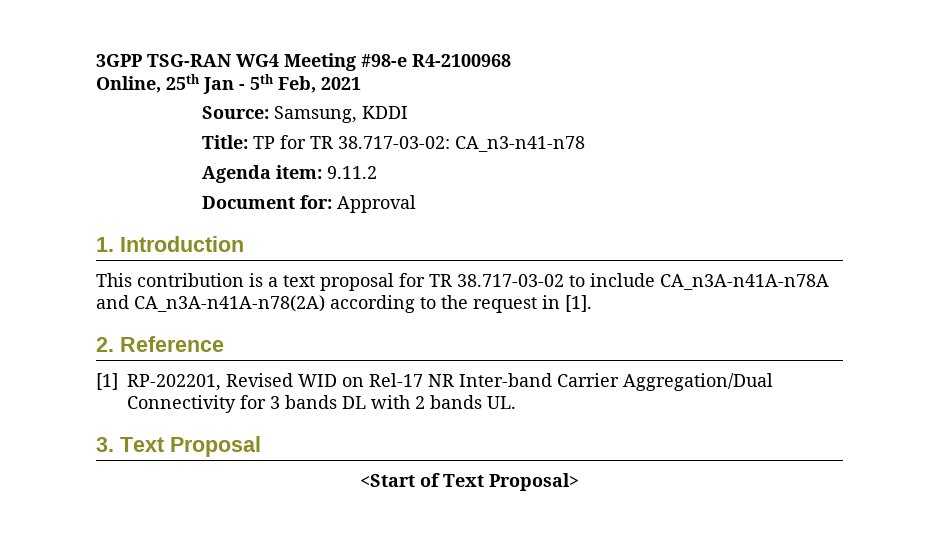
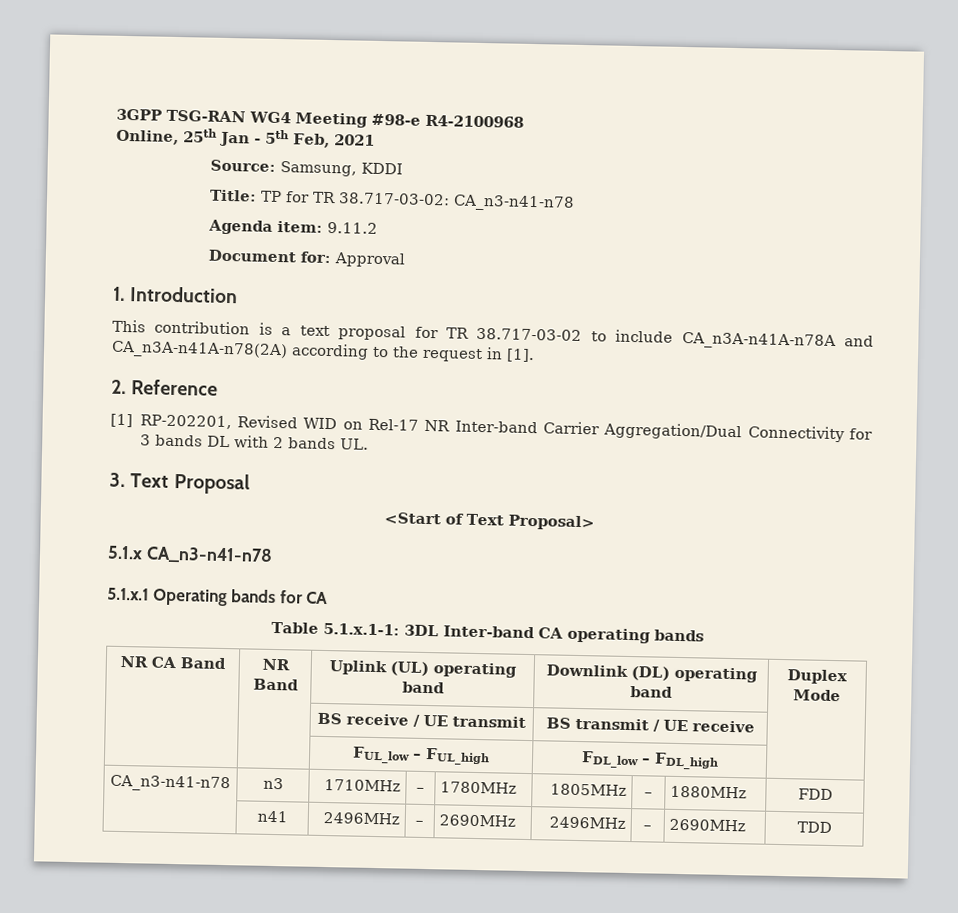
(579, 482) none -> [107,545,273,564] [107,587,329,607] [270,621,704,644] [120,655,226,670] [261,658,290,671] [252,678,299,691] [329,660,517,678] [401,681,445,694] [545,664,758,683] [630,686,673,698] [787,669,848,685] [793,689,841,702] [317,712,526,728] [545,717,755,733] [352,746,490,766] [580,751,719,770] [110,774,231,793] [262,777,284,790] [323,778,401,792] [416,787,425,792] [440,781,518,794] [549,783,627,796] [644,792,653,797] [670,785,748,799] [797,788,833,801] [256,810,288,823] [322,811,400,825] [415,820,424,825] [439,814,517,827] [548,816,626,829] [643,825,652,830] [669,818,747,832] [796,821,832,834] // 5.1.x CA_n3-n41-n78 // 5.1.x.1 Operating bands for CA // Table 5.1.x.1-1: 3DL Inter-band CA operating bands // NR CA Band | NR Band | Uplink (UL) operating band | Downlink (DL) operating band | Duplex Mode // | | BS receive / UE transmit | BS transmit / UE receive | // | | FUL_low – FUL_high | FDL_low – FDL_high | // CA_n3-n41-n78 | n3 | 1710MHz | – | 1780MHz | 1805MHz | – | 1880MHz | FDD // | n41 | 2496MHz | – | 2690MHz | 2496MHz | – | 2690MHz | TDD

